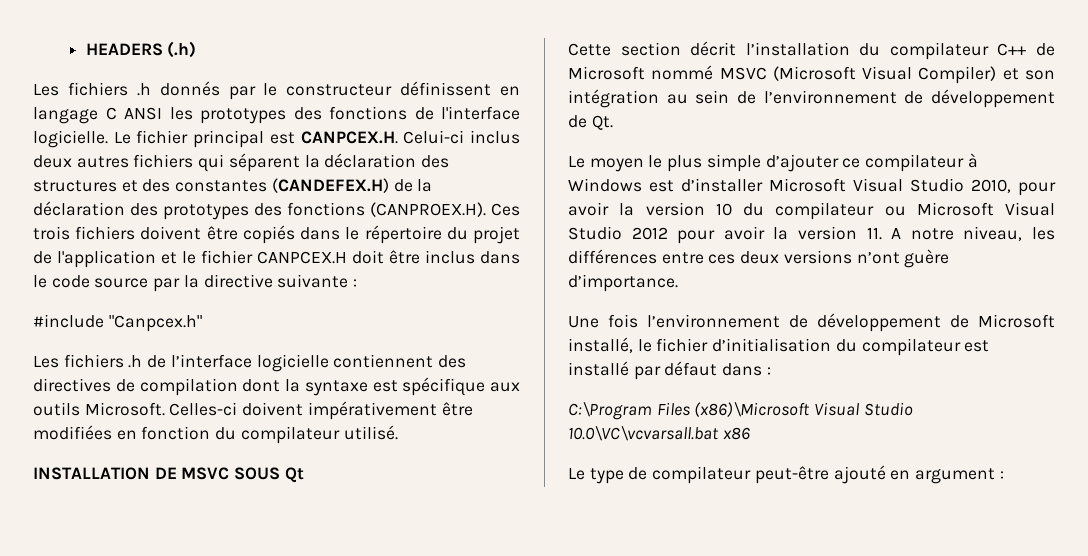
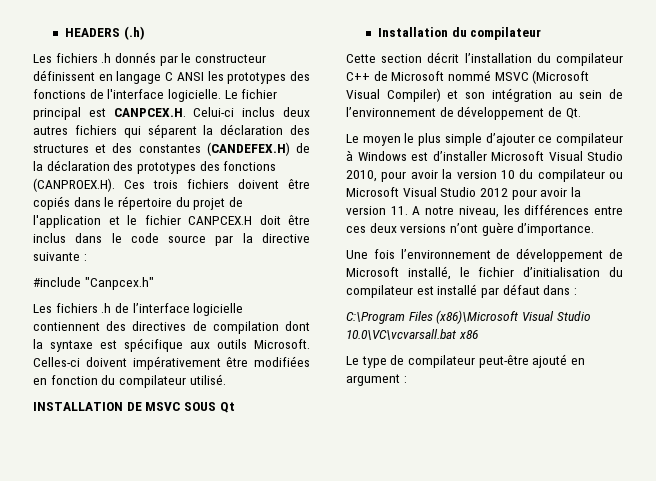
(304, 475) none -> [378,27,542,40] // Installation du compilateur

